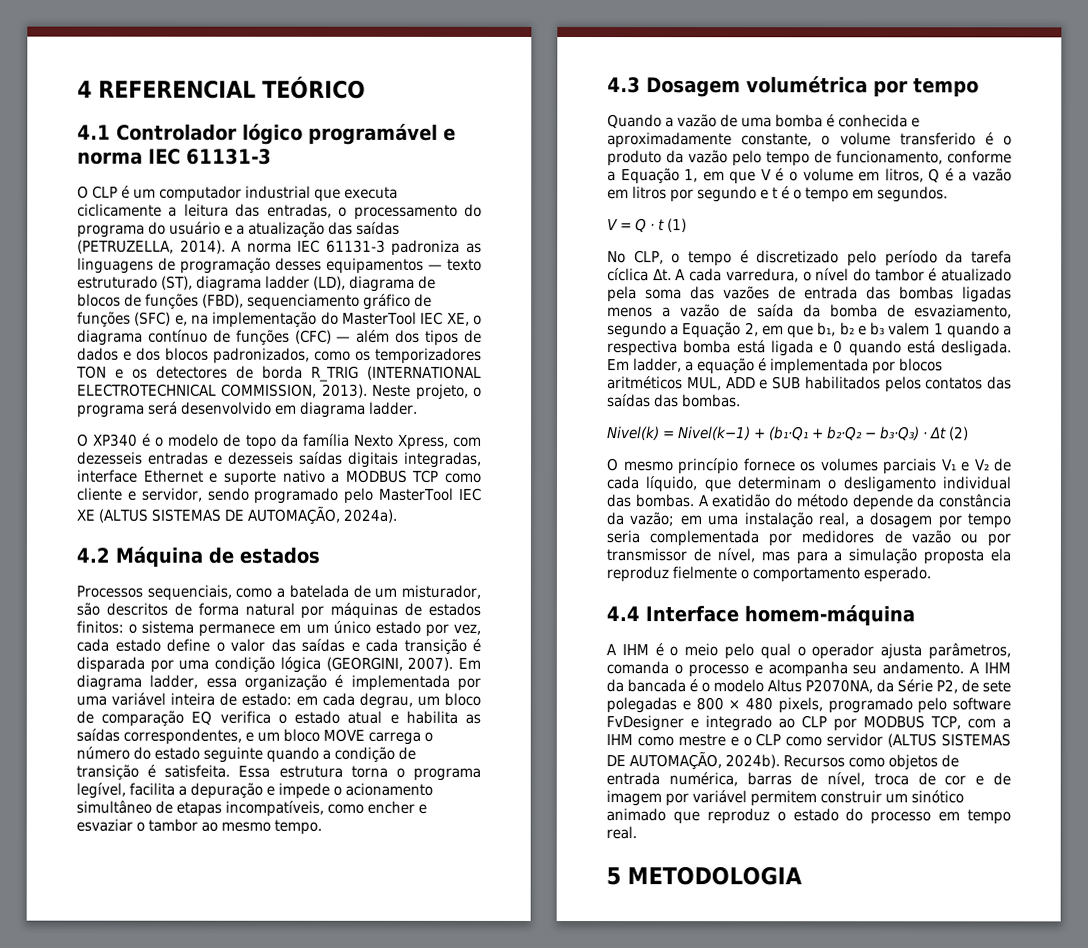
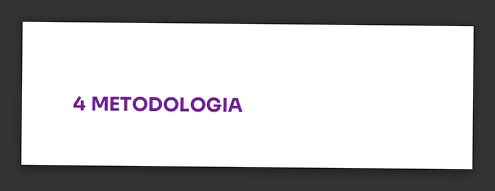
[98,75,366,99] [77,123,456,145] [77,148,272,165] [77,185,398,202] [77,203,482,220] [77,221,400,238] [77,239,482,256] [77,257,482,274] [77,275,436,292] [77,293,432,310] [77,311,483,328] [77,329,483,346] [77,347,482,364] [76,365,483,382] [77,383,482,400] [77,401,418,418] [77,433,482,450] [77,451,482,468] [76,469,482,486] [76,487,481,504] [76,505,397,524] [76,546,320,568] [76,584,482,601] [76,602,481,619] [76,620,481,637] [76,638,481,654] [76,656,481,673] [76,674,481,691] [76,692,481,709] [76,710,482,727] [76,728,433,745] [76,746,416,763] [76,764,482,781] [76,782,433,799] [76,800,427,817] [76,818,322,835] [607,76,979,98] [607,114,920,129] [607,132,1012,149] [607,150,1012,167] [607,168,1012,185] [607,186,948,203] [607,218,687,233] [607,250,1012,267] [607,268,1012,283] [607,286,1012,303] [607,304,1012,319] [607,322,1012,339] [607,340,1012,357] [607,358,943,375] [607,376,1012,393] [607,394,741,408] [607,426,969,441] [607,458,1012,475] [606,476,1011,493] [606,494,1011,511] [606,512,1011,529] [606,530,1012,547] [606,548,1011,565] [606,566,931,583] [606,605,915,627] [606,643,1011,660] [606,661,1011,678] [606,679,1011,694] [606,697,1011,714] [606,715,1011,732] [606,733,1011,748] [606,751,959,771] [606,772,1011,787] [606,790,964,807] [606,808,1011,825] [606,826,637,840] [606,867,621,886] REFERENCIAL TEÓRICO // 4.1 Controlador lógico programável e norma IEC 61131-3 // O CLP é um computador industrial que executa ciclicamente a leitura das entradas, o processamento do programa do usuário e a atualização das saídas (PETRUZELLA, 2014). A norma IEC 61131-3 padroniza as linguagens de programação desses equipamentos — texto estruturado (ST), diagrama ladder (LD), diagrama de blocos de funções (FBD), sequenciamento gráfico de funções (SFC) e, na implementação do MasterTool IEC XE, o diagrama contínuo de funções (CFC) — além dos tipos de dados e dos blocos padronizados, como os temporizadores TON e os detectores de borda R_TRIG (INTERNATIONAL ELECTROTECHNICAL COMMISSION, 2013). Neste projeto, o programa será desenvolvido em diagrama ladder. // O XP340 é o modelo de topo da família Nexto Xpress, com dezesseis entradas e dezesseis saídas digitais integradas, interface Ethernet e suporte nativo a MODBUS TCP como cliente e servidor, sendo programado pelo MasterTool IEC XE (ALTUS SISTEMAS DE AUTOMAÇÃO, 2024a). // 4.2 Máquina de estados // Processos sequenciais, como a batelada de um misturador, são descritos de forma natural por máquinas de estados finitos: o sistema permanece em um único estado por vez, cada estado define o valor das saídas e cada transição é disparada por uma condição lógica (GEORGINI, 2007). Em diagrama ladder, essa organização é implementada por uma variável inteira de estado: em cada degrau, um bloco de comparação EQ verifica o estado atual e habilita as saídas correspondentes, e um bloco MOVE carrega o número do estado seguinte quando a condição de transição é satisfeita. Essa estrutura torna o programa legível, facilita a depuração e impede o acionamento simultâneo de etapas incompatíveis, como encher e esvaziar o tambor ao mesmo tempo. // 4.3 Dosagem volumétrica por tempo // Quando a vazão de uma bomba é conhecida e aproximadamente constante, o volume transferido é o produto da vazão pelo tempo de funcionamento, conforme a Equação 1, em que V é o volume em litros, Q é a vazão em litros por segundo e t é o tempo em segundos. // V = Q · t (1) // No CLP, o tempo é discretizado pelo período da tarefa cíclica Δt. A cada varredura, o nível do tambor é atualizado pela soma das vazões de entrada das bombas ligadas menos a vazão de saída da bomba de esvaziamento, segundo a Equação 2, em que b₁, b₂ e b₃ valem 1 quando a respectiva bomba está ligada e 0 quando está desligada. Em ladder, a equação é implementada por blocos aritméticos MUL, ADD e SUB habilitados pelos contatos das saídas das bombas. // Nivel(k) = Nivel(k−1) + (b₁·Q₁ + b₂·Q₂ − b₃·Q₃) · Δt (2) // O mesmo princípio fornece os volumes parciais V₁ e V₂ de cada líquido, que determinam o desligamento individual das bombas. A exatidão do método depende da constância da vazão; em uma instalação real, a dosagem por tempo seria complementada por medidores de vazão ou por transmissor de nível, mas para a simulação proposta ela reproduz fielmente o comportamento esperado. // 4.4 Interface homem-máquina // A IHM é o meio pelo qual o operador ajusta parâmetros, comanda o processo e acompanha seu andamento. A IHM da bancada é o modelo Altus P2070NA, da Série P2, de sete polegadas e 800 × 480 pixels, programado pelo software FvDesigner e integrado ao CLP por MODBUS TCP, com a IHM como mestre e o CLP como servidor (ALTUS SISTEMAS DE AUTOMAÇÃO, 2024b). Recursos como objetos de entrada numérica, barras de nível, troca de cor e de imagem por variável permitem construir um sinótico animado que reproduz o estado do processo em tempo real. // 5 -> (86, 103) none

